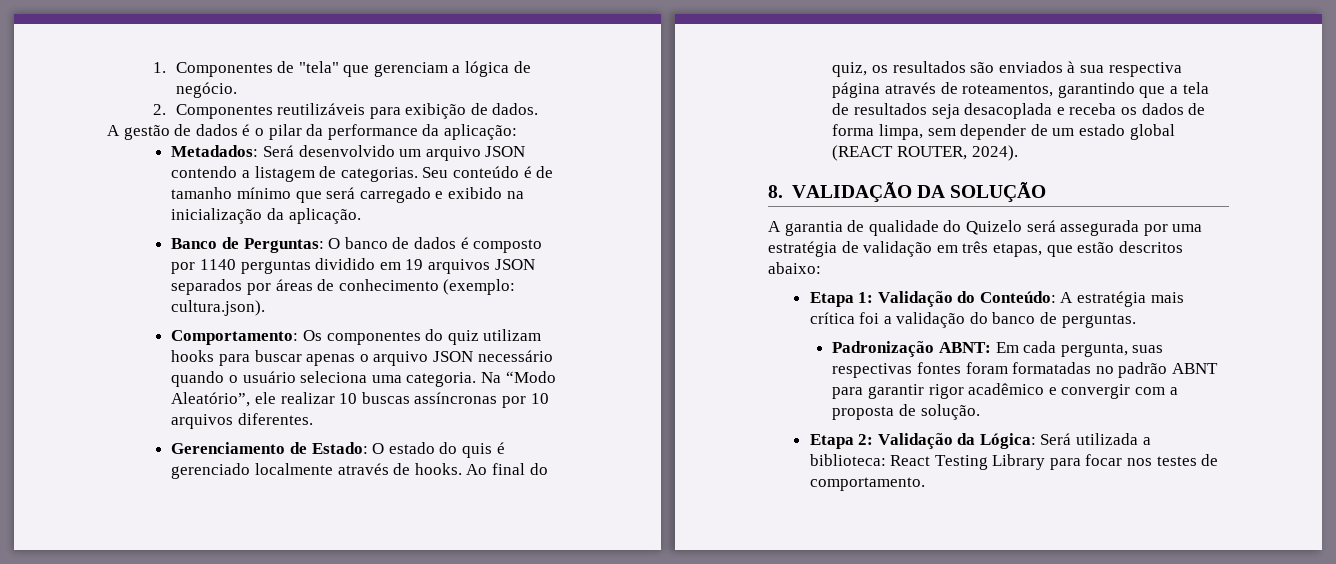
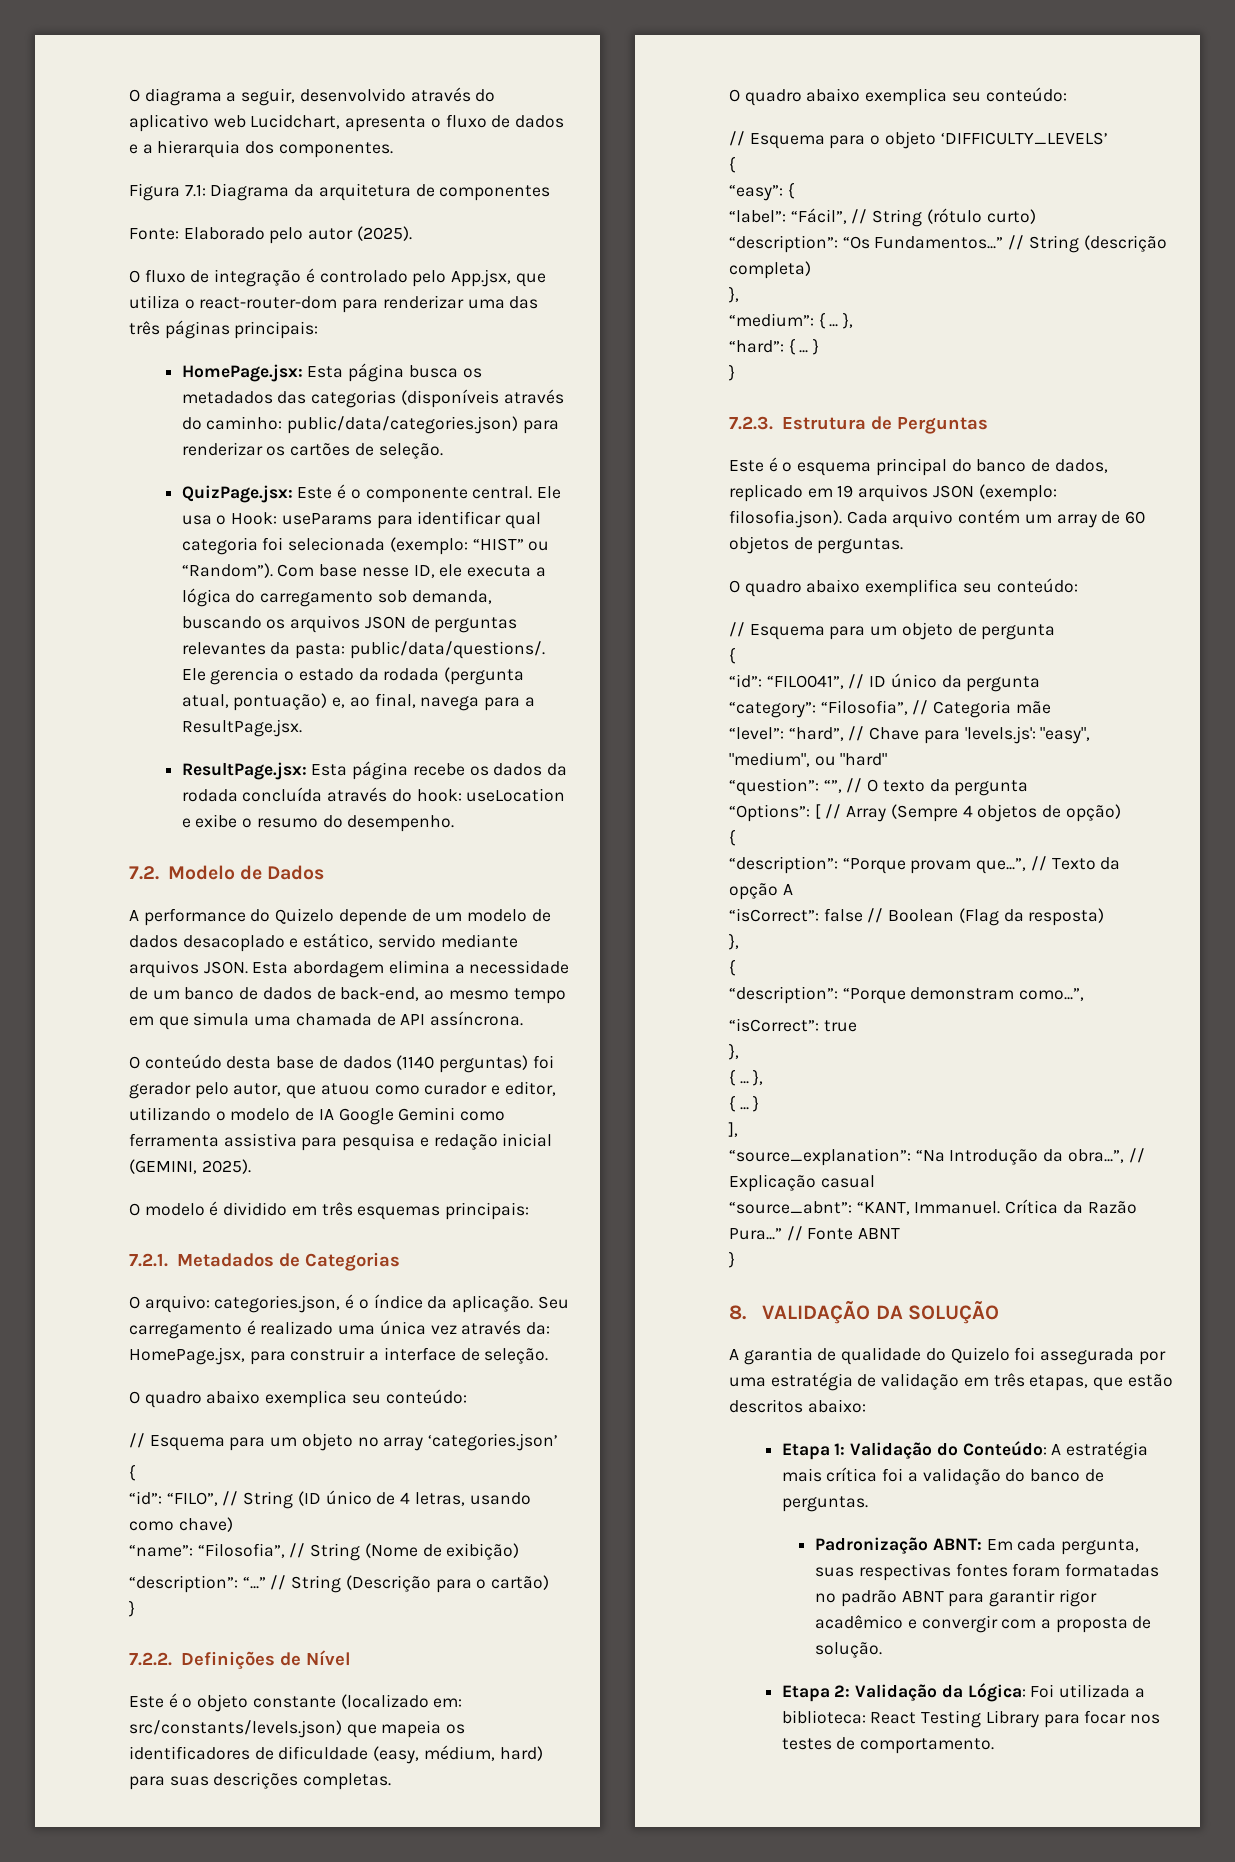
[152,61,531,77] [175,82,237,98] [152,103,539,119] [107,124,517,140] [171,145,526,161] [171,166,554,182] [171,187,524,203] [171,208,361,224] [171,237,543,253] [171,258,535,274] [171,279,516,295] [171,300,266,316] [171,329,542,345] [171,350,553,366] [171,371,556,387] [171,392,549,408] [171,413,313,429] [171,442,505,458] [171,463,548,479] [832,61,1182,77] [832,82,1209,98] [832,103,1206,119] [832,124,1175,140] [832,145,1018,161] 1. Componentes de "tela" que gerenciam a lógica de negócio. // 2. Componentes reutilizáveis para exibição de dados. // A gestão de dados é o pilar da performance da aplicação: // Metadados: Será desenvolvido um arquivo JSON contendo a listagem de categorias. Seu conteúdo é de tamanho mínimo que será carregado e exibido na inicialização da aplicação. // Banco de Perguntas: O banco de dados é composto por 1140 perguntas dividido em 19 arquivos JSON separados por áreas de conhecimento (exemplo: cultura.json). // Comportamento: Os componentes do quiz utilizam hooks para buscar apenas o arquivo JSON necessário quando o usuário seleciona uma categoria. Na “Modo Aleatório”, ele realizar 10 buscas assíncronas por 10 arquivos diferentes. // Gerenciamento de Estado: O estado do quis é gerenciado localmente através de hooks. Ao final do quiz, os resultados são enviados à sua respectiva página através de roteamentos, garantindo que a tela de resultados seja desacoplada e receba os dados de forma limpa, sem depender de um estado global (REACT ROUTER, 2024). -> [129,87,496,106] [129,114,565,132] [129,140,393,158] [129,183,551,201] [129,226,412,244] [129,268,546,287] [129,295,539,313] [129,320,319,339] [181,363,482,382] [181,389,564,408] [181,416,559,434] [181,442,443,459] [181,484,562,503] [181,511,542,529] [181,537,550,555] [181,563,546,578] [181,588,492,607] [181,615,518,633] [181,641,545,659] [181,667,525,685] [181,693,535,711] [181,719,302,737] [181,761,568,780] [181,787,566,802] [181,814,455,832] [129,865,325,880] [129,908,551,926] [129,933,518,952] [129,960,570,978] [129,987,566,1004] [129,1011,524,1030] [129,1054,554,1073] [129,1081,556,1099] [129,1107,506,1125] [129,1133,553,1151] [129,1159,251,1174] [129,1201,530,1220] [129,1252,400,1271] [129,1294,569,1313] [129,1320,551,1339] [129,1347,549,1365] [129,1389,467,1408] [129,1433,559,1451] [129,1464,135,1481] [129,1490,531,1509] [129,1517,233,1532] [129,1543,520,1561] [129,1575,550,1593] [129,1600,135,1617] [129,1650,351,1670] [129,1693,463,1712] [129,1720,466,1738] [129,1745,543,1764] [129,1772,392,1790] [729,87,1067,106] [729,131,1108,149] [729,156,735,173] [729,182,794,201] [729,208,1036,227] [729,235,1167,253] [729,261,811,279] [729,286,739,303] [729,312,854,329] [729,338,820,355] [729,364,735,381] [729,416,988,434] [729,457,1108,476] [729,484,1057,502] [729,509,1146,528] [729,536,904,554] [729,578,1078,597] [729,622,1056,640] [729,647,735,664] [729,673,1041,692] [729,700,1051,718] [729,726,1091,744] [729,752,888,767] [729,778,1029,796] [729,804,1121,822] [729,829,735,846] [729,856,1121,874] [729,883,793,900] [729,908,1105,926] [729,933,739,950] [729,959,735,976] [729,986,1085,1004] [729,1018,857,1032] [729,1043,739,1060] [729,1069,764,1086] [729,1095,760,1112] [728,1122,738,1137] [729,1148,1145,1166] [729,1174,875,1192] [729,1199,1137,1215] [729,1226,901,1241] [729,1251,735,1268] O diagrama a seguir, desenvolvido através do aplicativo web Lucidchart, apresenta o fluxo de dados e a hierarquia dos componentes. // Figura 7.1: Diagrama da arquitetura de componentes // Fonte: Elaborado pelo autor (2025). // O fluxo de integração é controlado pelo App.jsx, que utiliza o react-router-dom para renderizar uma das três páginas principais: // HomePage.jsx: Esta página busca os metadados das categorias (disponíveis através do caminho: public/data/categories.json) para renderizar os cartões de seleção. // QuizPage.jsx: Este é o componente central. Ele usa o Hook: useParams para identificar qual categoria foi selecionada (exemplo: “HIST” ou “Random”). Com base nesse ID, ele executa a lógica do carregamento sob demanda, buscando os arquivos JSON de perguntas relevantes da pasta: public/data/questions/. Ele gerencia o estado da rodada (pergunta atual, pontuação) e, ao final, navega para a ResultPage.jsx. // ResultPage.jsx: Esta página recebe os dados da rodada concluída através do hook: useLocation e exibe o resumo do desempenho. // 7.2. Modelo de Dados // A performance do Quizelo depende de um modelo de dados desacoplado e estático, servido mediante arquivos JSON. Esta abordagem elimina a necessidade de um banco de dados de back-end, ao mesmo tempo em que simula uma chamada de API assíncrona. // O conteúdo desta base de dados (1140 perguntas) foi gerador pelo autor, que atuou como curador e editor, utilizando o modelo de IA Google Gemini como ferramenta assistiva para pesquisa e redação inicial (GEMINI, 2025). // O modelo é dividido em três esquemas principais: // 7.2.1. Metadados de Categorias // O arquivo: categories.json, é o índice da aplicação. Seu carregamento é realizado uma única vez através da: HomePage.jsx, para construir a interface de seleção. // O quadro abaixo exemplica seu conteúdo: // // Esquema para um objeto no array ‘categories.json’ // { // “id”: “FILO”, // String (ID único de 4 letras, usando como chave) // “name”: “Filosofia”, // String (Nome de exibição) // “description”: “...” // String (Descrição para o cartão) // } // 7.2.2. Definições de Nível // Este é o objeto constante (localizado em: src/constants/levels.json) que mapeia os identificadores de dificuldade (easy, médium, hard) para suas descrições completas. // O quadro abaixo exemplica seu conteúdo: // // Esquema para o objeto ‘DIFFICULTY_LEVELS’ // { // “easy”: { // “label”: “Fácil”, // String (rótulo curto) // “description”: “Os Fundamentos...” // String (descrição completa) // }, // “medium”: { ... }, // “hard”: { ... } // } // 7.2.3. Estrutura de Perguntas // Este é o esquema principal do banco de dados, replicado em 19 arquivos JSON (exemplo: filosofia.json). Cada arquivo contém um array de 60 objetos de perguntas. // O quadro abaixo exemplifica seu conteúdo: // // Esquema para um objeto de pergunta // { // “id”: “FILO041”, // ID único da pergunta // “category”: “Filosofia”, // Categoria mãe // “level”: “hard”, // Chave para 'levels.js': "easy", "medium", ou "hard" // “question”: “”, // O texto da pergunta // “Options”: [ // Array (Sempre 4 objetos de opção) // { // “description”: “Porque provam que...”, // Texto da opção A // “isCorrect”: false // Boolean (Flag da resposta) // }, // { // “description”: “Porque demonstram como...”, // “isCorrect”: true // }, // { ... }, // { ... } // ], // “source_explanation”: “Na Introdução da obra...”, // Explicação casual // “source_abnt”: “KANT, Immanuel. Crítica da Razão Pura...” // Fonte ABNT // }
[1026,220,1056,232] será -> [1014,1347,1036,1361] foi
[1040,433,1072,445] Será -> [1030,1684,1055,1698] Foi

